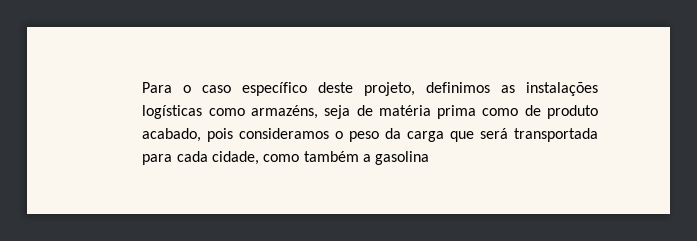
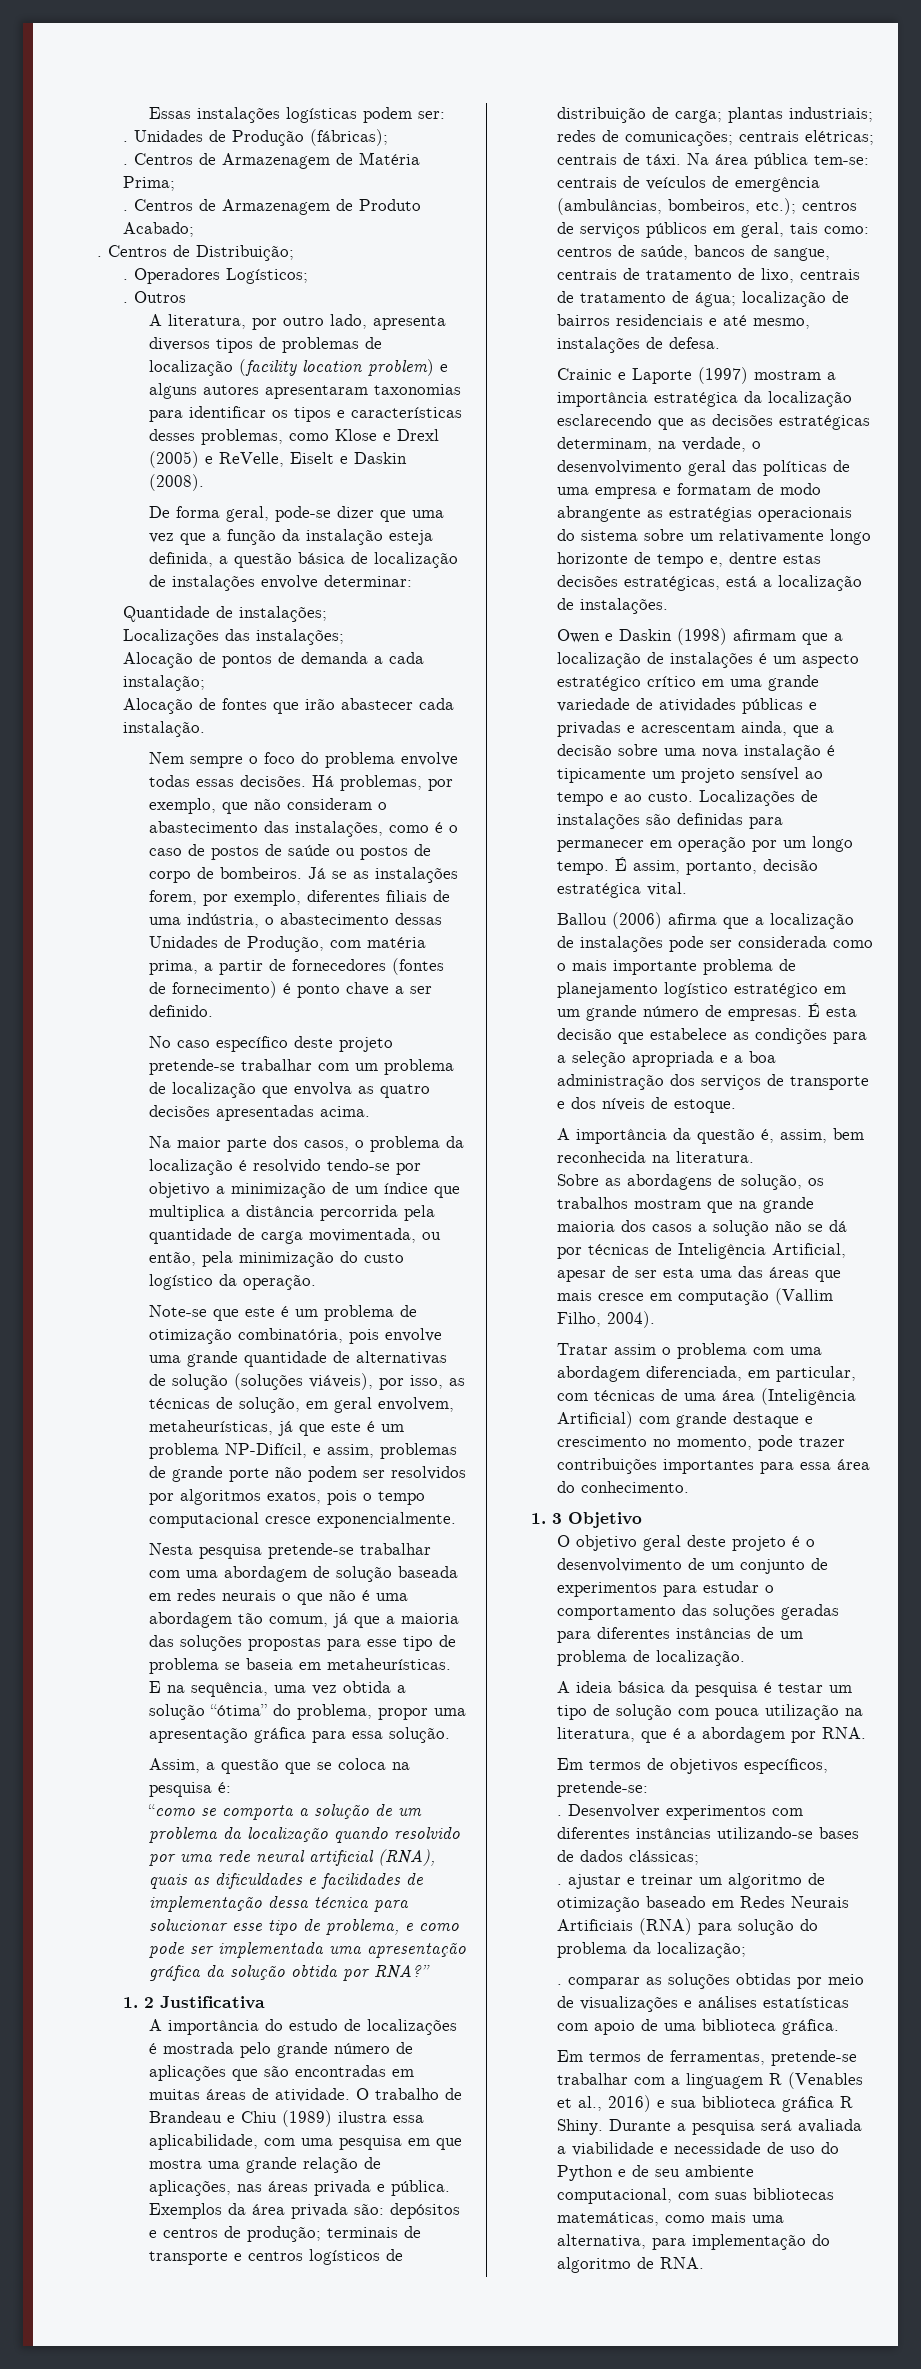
[142,82,598,96] [142,105,598,119] [142,128,598,142] [142,151,430,165] Para o caso específico deste projeto, definimos as instalações logísticas como armazéns, seja de matéria prima como de produto acabado, pois consideramos o peso da carga que será transportada para cada cidade, como também a gasolina -> [149,107,446,123] [123,129,389,146] [123,152,421,169] [123,176,176,191] [123,199,422,215] [123,222,195,237] [97,245,294,261] [123,268,309,284] [123,291,187,303] [149,314,447,330] [149,337,383,353] [149,359,449,376] [149,383,462,399] [149,406,463,422] [149,429,440,445] [149,451,408,468] [149,474,205,491] [149,506,445,522] [149,529,434,545] [149,552,459,568] [149,575,413,591] [123,606,328,622] [123,629,345,645] [123,652,425,668] [123,675,206,691] [123,698,455,714] [123,721,206,737] [149,752,459,768] [149,775,454,791] [149,798,388,814] [149,821,459,837] [149,844,432,860] [149,867,459,883] [149,890,451,906] [149,913,443,928] [149,936,427,952] [149,958,445,975] [149,981,433,998] [149,1005,214,1017] [149,1036,394,1052] [149,1059,455,1075] [149,1082,431,1098] [149,1105,371,1121] [149,1136,465,1152] [149,1159,422,1175] [149,1182,461,1198] [149,1205,436,1221] [149,1228,442,1244] [149,1251,405,1267] [149,1274,317,1290] [149,1305,418,1321] [149,1328,443,1344] [149,1351,448,1367] [149,1373,466,1390] [149,1397,455,1413] [149,1420,405,1436] [149,1443,458,1459] [149,1466,467,1482] [149,1489,426,1505] [149,1512,457,1528] [149,1543,432,1559] [149,1566,459,1582] [149,1589,409,1605] [149,1612,460,1628] [149,1635,457,1651] [149,1658,452,1674] [149,1681,407,1697] [149,1704,467,1720] [149,1727,451,1743] [149,1758,411,1774] [149,1782,232,1797] [148,1804,423,1820] [149,1827,461,1843] [149,1849,436,1866] [149,1873,424,1889] [149,1896,410,1912] [149,1919,460,1935] [149,1942,467,1958] [149,1965,431,1981] [123,1996,266,2009] [149,2019,458,2035] [149,2042,414,2058] [149,2065,415,2081] [149,2088,463,2102] [149,2110,425,2127] [149,2134,463,2150] [149,2157,382,2173] [149,2180,451,2196] [149,2203,461,2219] [149,2226,422,2242] [149,2249,404,2265] [557,107,874,123] [557,130,875,146] [557,153,870,169] [557,176,821,192] [557,198,858,215] [557,222,870,238] [557,245,831,261] [557,268,861,283] [557,291,850,307] [557,314,811,329] [557,337,721,353] [557,367,837,384] [557,391,853,407] [557,414,871,430] [557,437,762,452] [557,460,851,476] [557,483,822,499] [557,506,853,522] [557,529,872,545] [557,552,822,568] [557,575,863,591] [557,598,669,614] [557,628,844,645] [557,652,860,668] [557,675,820,691] [557,698,818,714] [557,721,835,737] [557,744,836,760] [557,767,824,783] [557,790,819,806] [557,813,784,829] [557,836,854,852] [557,857,819,875] [557,882,688,898] [557,912,855,929] [557,936,874,952] [557,959,797,975] [557,982,847,998] [557,1003,858,1021] [557,1028,868,1044] [557,1051,777,1067] [557,1074,870,1090] [557,1097,737,1113] [557,1128,865,1144] [557,1151,755,1163] [557,1174,825,1190] [557,1197,815,1213] [557,1220,848,1236] [557,1243,847,1259] [557,1266,842,1282] [557,1288,834,1305] [557,1311,656,1328] [557,1343,823,1359] [557,1366,857,1382] [557,1388,857,1405] [557,1411,814,1428] [557,1435,846,1451] [557,1458,871,1474] [557,1481,690,1493] [531,1512,643,1528] [557,1535,816,1551] [557,1558,829,1574] [557,1581,775,1597] [557,1604,840,1620] [557,1627,804,1643] [557,1650,746,1666] [557,1681,853,1697] [557,1704,864,1720] [557,1727,867,1743] [557,1758,829,1774] [557,1781,649,1797] [557,1804,804,1820] [557,1827,860,1839] [557,1850,700,1865] [557,1873,826,1889] [557,1896,850,1912] [557,1918,819,1935] [557,1942,747,1958] [557,1973,865,1989] [557,1996,850,2012] [557,2019,840,2035] [557,2050,858,2066] [557,2072,864,2089] [557,2095,854,2112] [557,2119,863,2135] [557,2142,840,2156] [557,2165,755,2181] [557,2188,835,2204] [557,2212,785,2226] [557,2234,831,2250] [557,2257,705,2273] Essas instalações logísticas podem ser: // . Unidades de Produção (fábricas); // . Centros de Armazenagem de Matéria Prima; // . Centros de Armazenagem de Produto Acabado; // . Centros de Distribuição; // . Operadores Logísticos; // . Outros // A literatura, por outro lado, apresenta diversos tipos de problemas de localização (facility location problem) e alguns autores apresentaram taxonomias para identificar os tipos e características desses problemas, como Klose e Drexl (2005) e ReVelle, Eiselt e Daskin (2008). // De forma geral, pode-se dizer que uma vez que a função da instalação esteja definida, a questão básica de localização de instalações envolve determinar: // Quantidade de instalações; // Localizações das instalações; // Alocação de pontos de demanda a cada instalação; // Alocação de fontes que irão abastecer cada instalação. // Nem sempre o foco do problema envolve todas essas decisões. Há problemas, por exemplo, que não consideram o abastecimento das instalações, como é o caso de postos de saúde ou postos de corpo de bombeiros. Já se as instalações forem, por exemplo, diferentes filiais de uma indústria, o abastecimento dessas Unidades de Produção, com matéria prima, a partir de fornecedores (fontes de fornecimento) é ponto chave a ser definido. // No caso específico deste projeto pretende-se trabalhar com um problema de localização que envolva as quatro decisões apresentadas acima. // Na maior parte dos casos, o problema da localização é resolvido tendo-se por objetivo a minimização de um índice que multiplica a distância percorrida pela quantidade de carga movimentada, ou então, pela minimização do custo logístico da operação. // Note-se que este é um problema de otimização combinatória, pois envolve uma grande quantidade de alternativas de solução (soluções viáveis), por isso, as técnicas de solução, em geral envolvem, metaheurísticas, já que este é um problema NP-Difícil, e assim, problemas de grande porte não podem ser resolvidos por algoritmos exatos, pois o tempo computacional cresce exponencialmente. // Nesta pesquisa pretende-se trabalhar com uma abordagem de solução baseada em redes neurais o que não é uma abordagem tão comum, já que a maioria das soluções propostas para esse tipo de problema se baseia em metaheurísticas. E na sequência, uma vez obtida a solução “ótima” do problema, propor uma apresentação gráfica para essa solução. // Assim, a questão que se coloca na pesquisa é: // “como se comporta a solução de um problema da localização quando resolvido por uma rede neural artificial (RNA), quais as dificuldades e facilidades de implementação dessa técnica para solucionar esse tipo de problema, e como pode ser implementada uma apresentação gráfica da solução obtida por RNA?” // 1. 2 Justificativa // A importância do estudo de localizações é mostrada pelo grande número de aplicações que são encontradas em muitas áreas de atividade. O trabalho de Brandeau e Chiu (1989) ilustra essa aplicabilidade, com uma pesquisa em que mostra uma grande relação de aplicações, nas áreas privada e pública. Exemplos da área privada são: depósitos e centros de produção; terminais de transporte e centros logísticos de distribuição de carga; plantas industriais; redes de comunicações; centrais elétricas; centrais de táxi. Na área pública tem-se: centrais de veículos de emergência (ambulâncias, bombeiros, etc.); centros de serviços públicos em geral, tais como: centros de saúde, bancos de sangue, centrais de tratamento de lixo, centrais de tratamento de água; localização de bairros residenciais e até mesmo, instalações de defesa. // Crainic e Laporte (1997) mostram a importância estratégica da localização esclarecendo que as decisões estratégicas determinam, na verdade, o desenvolvimento geral das políticas de uma empresa e formatam de modo abrangente as estratégias operacionais do sistema sobre um relativamente longo horizonte de tempo e, dentre estas decisões estratégicas, está a localização de instalações. // Owen e Daskin (1998) afirmam que a localização de instalações é um aspecto estratégico crítico em uma grande variedade de atividades públicas e privadas e acrescentam ainda, que a decisão sobre uma nova instalação é tipicamente um projeto sensível ao tempo e ao custo. Localizações de instalações são definidas para permanecer em operação por um longo tempo. É assim, portanto, decisão estratégica vital. // Ballou (2006) afirma que a localização de instalações pode ser considerada como o mais importante problema de planejamento logístico estratégico em um grande número de empresas. É esta decisão que estabelece as condições para a seleção apropriada e a boa administração dos serviços de transporte e dos níveis de estoque. // A importância da questão é, assim, bem reconhecida na literatura. // Sobre as abordagens de solução, os trabalhos mostram que na grande maioria dos casos a solução não se dá por técnicas de Inteligência Artificial, apesar de ser esta uma das áreas que mais cresce em computação (Vallim Filho, 2004). // Tratar assim o problema com uma abordagem diferenciada, em particular, com técnicas de uma área (Inteligência Artificial) com grande destaque e crescimento no momento, pode trazer contribuições importantes para essa área do conhecimento. // 1. 3 Objetivo // O objetivo geral deste projeto é o desenvolvimento de um conjunto de experimentos para estudar o comportamento das soluções geradas para diferentes instâncias de um problema de localização. // A ideia básica da pesquisa é testar um tipo de solução com pouca utilização na literatura, que é a abordagem por RNA. // Em termos de objetivos específicos, pretende-se: // . Desenvolver experimentos com diferentes instâncias utilizando-se bases de dados clássicas; // . ajustar e treinar um algoritmo de otimização baseado em Redes Neurais Artificiais (RNA) para solução do problema da localização; // . comparar as soluções obtidas por meio de visualizações e análises estatísticas com apoio de uma biblioteca gráfica. // Em termos de ferramentas, pretende-se trabalhar com a linguagem R (Venables et al., 2016) e sua biblioteca gráfica R Shiny. Durante a pesquisa será avaliada a viabilidade e necessidade de uso do Python e de seu ambiente computacional, com suas bibliotecas matemáticas, como mais uma alternativa, para implementação do algoritmo de RNA.

